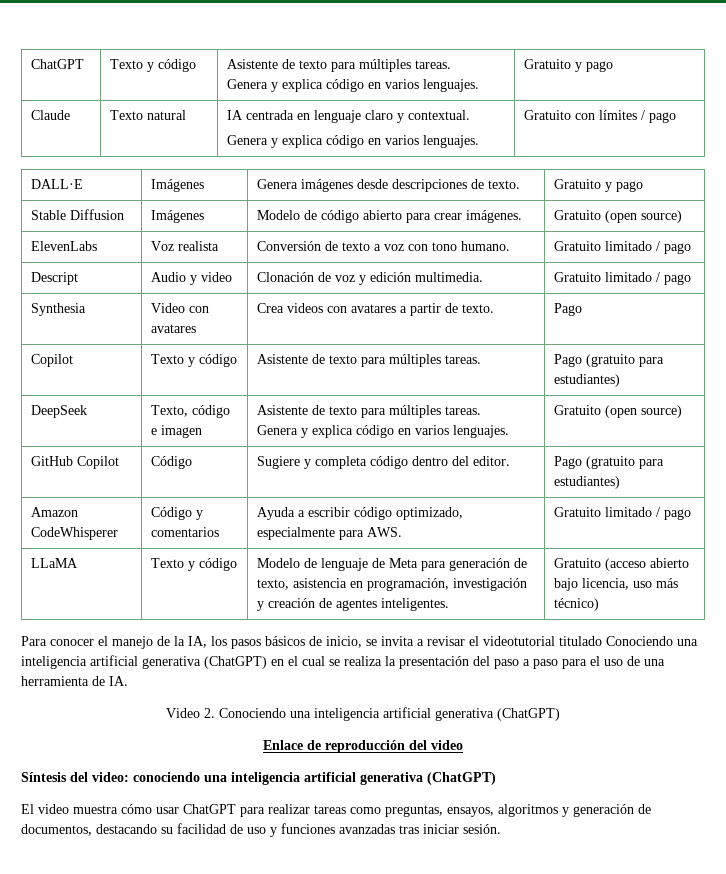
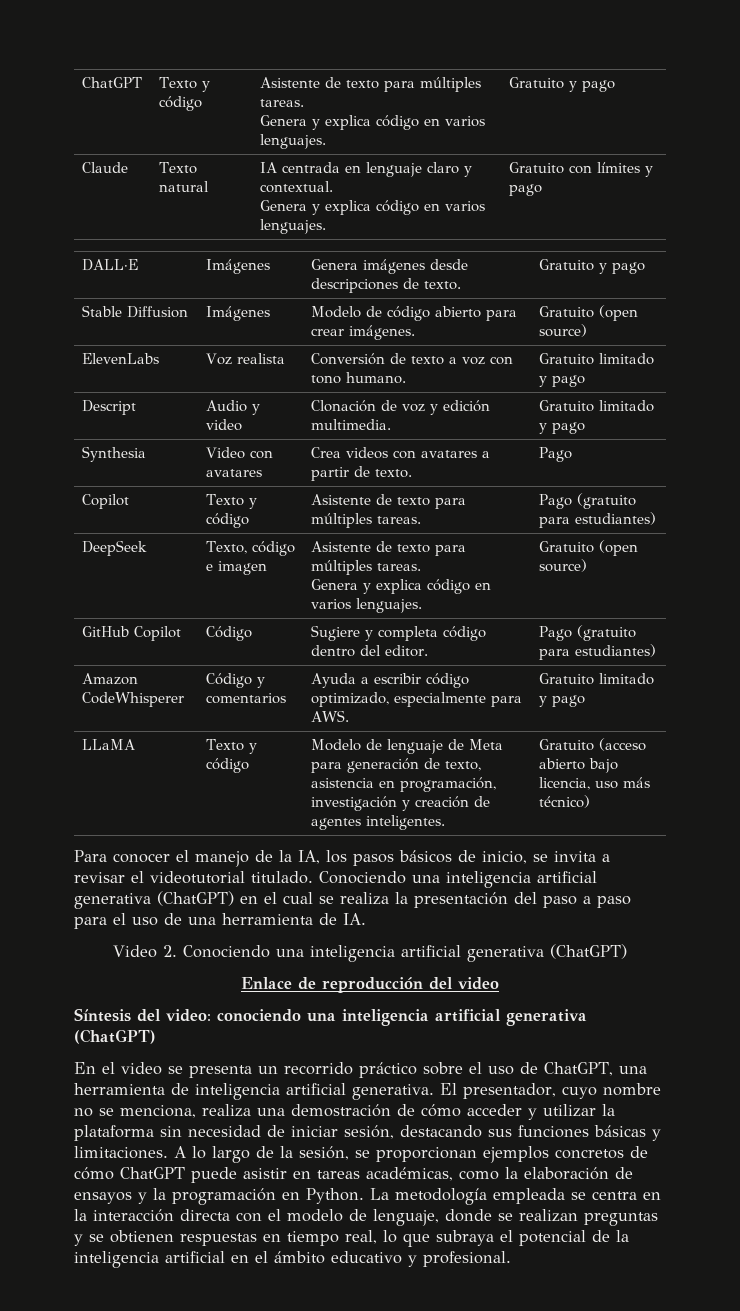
[641,110,646,120] / -> [645,166,654,177] y
[656,241,661,251] / -> [539,376,548,387] y
[656,272,661,282] / -> [539,423,548,434] y
[656,507,661,517] / -> [539,696,548,707] y
[559,636,602,646] titulado -> [251,871,313,884] titulado.
[21,804,651,817] [21,823,501,837] El video muestra cómo usar ChatGPT para realizar tareas como preguntas, ensayos, algoritmos y generación de documentos, destacando su facilidad de uso y funciones avanzadas tras iniciar sesión. -> [74,1062,647,1078] [74,1083,661,1100] [74,1104,615,1120] [74,1125,661,1141] [74,1146,648,1163] [74,1167,633,1183] [74,1188,661,1205] [74,1209,658,1226] [74,1230,629,1247] [74,1251,511,1268] En el video se presenta un recorrido práctico sobre el uso de ChatGPT, una herramienta de inteligencia artificial generativa. El presentador, cuyo nombre no se menciona, realiza una demostración de cómo acceder y utilizar la plataforma sin necesidad de iniciar sesión, destacando sus funciones básicas y limitaciones. A lo largo de la sesión, se proporcionan ejemplos concretos de cómo ChatGPT puede asistir en tareas académicas, como la elaboración de ensayos y la programación en Python. La metodología empleada se centra en la interacción directa con el modelo de lenguaje, donde se realizan preguntas y se obtienen respuestas en tiempo real, lo que subraya el potencial de la inteligencia artificial en el ámbito educativo y profesional.

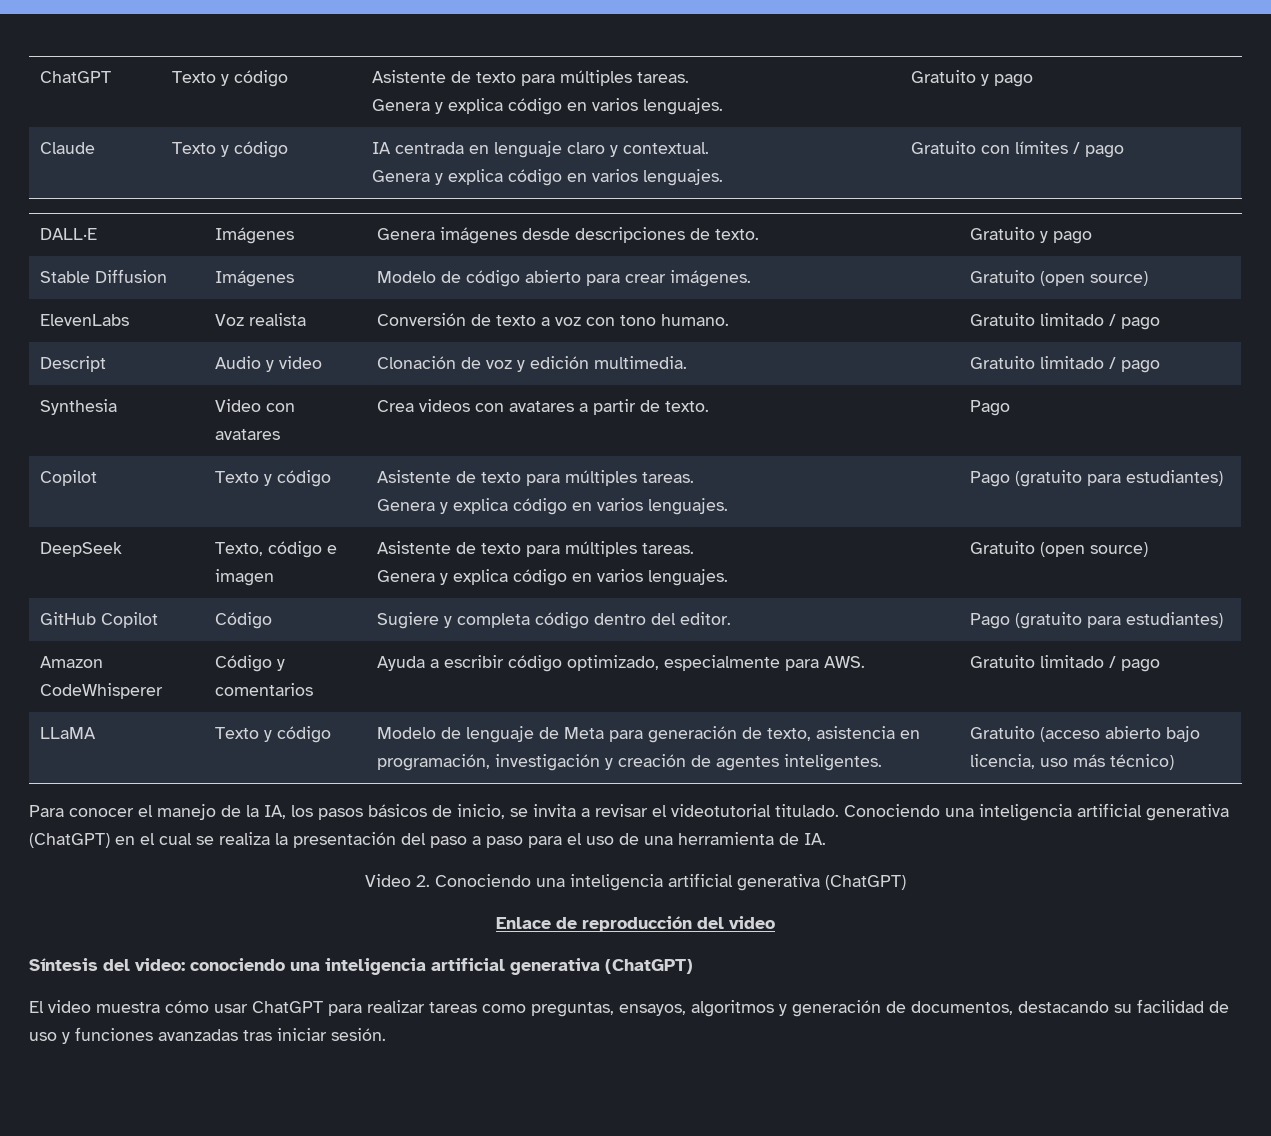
[159,181,210,192] natural -> [220,141,288,158] y código
[645,166,654,177] y -> [1072,142,1080,154] /
[539,376,548,387] y -> [1108,314,1116,326] /
[539,423,548,434] y -> [1108,357,1116,369] /
(422, 520) none -> [376,498,728,515] // Genera y explica código en varios lenguajes.
[539,696,548,707] y -> [1108,656,1116,668] /
[74,1062,647,1078] [74,1083,661,1100] [74,1104,615,1120] [74,1125,661,1141] [74,1146,648,1163] [74,1167,633,1183] [74,1188,661,1205] [74,1209,658,1226] [74,1230,629,1247] [74,1251,511,1268] En el video se presenta un recorrido práctico sobre el uso de ChatGPT, una herramienta de inteligencia artificial generativa. El presentador, cuyo nombre no se menciona, realiza una demostración de cómo acceder y utilizar la plataforma sin necesidad de iniciar sesión, destacando sus funciones básicas y limitaciones. A lo largo de la sesión, se proporcionan ejemplos concretos de cómo ChatGPT puede asistir en tareas académicas, como la elaboración de ensayos y la programación en Python. La metodología empleada se centra en la interacción directa con el modelo de lenguaje, donde se realizan preguntas y se obtienen respuestas en tiempo real, lo que subraya el potencial de la inteligencia artificial en el ámbito educativo y profesional. -> [29,999,1229,1017] [29,1027,386,1044] El video muestra cómo usar ChatGPT para realizar tareas como preguntas, ensayos, algoritmos y generación de documentos, destacando su facilidad de uso y funciones avanzadas tras iniciar sesión.

